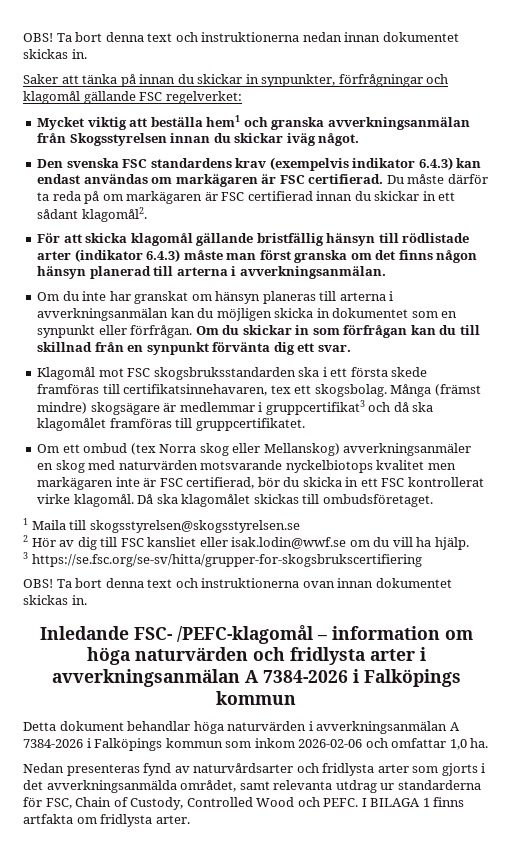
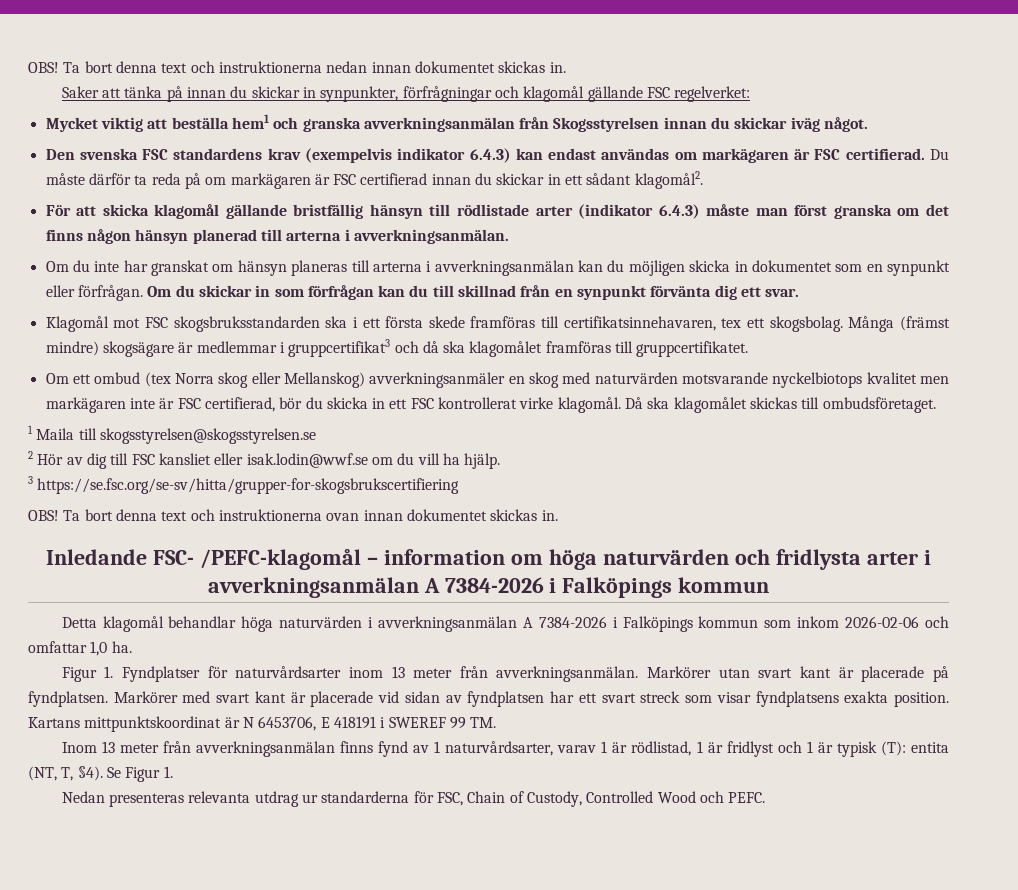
[59,721,124,731] dokument -> [102,616,164,632] klagomål
[23,763,486,776] [23,780,270,793] Nedan presenteras fynd av naturvårdsarter och fridlysta arter som gjorts i det avverkningsanmälda området, samt -> [61,666,949,682] [28,691,949,707] [28,716,497,732] [61,741,949,757] [28,766,173,782] [61,791,184,807] Figur 1. Fyndplatser för naturvårdsarter inom 13 meter från avverkningsanmälan. Markörer utan svart kant är placerade på fyndplatsen. Markörer med svart kant är placerade vid sidan av fyndplatsen har ett svart streck som visar fyndplatsens exakta position. Kartans mittpunktskoordinat är N 6453706, E 418191 i SWEREF 99 TM. // Inom 13 meter från avverkningsanmälan finns fynd av 1 naturvårdsarter, varav 1 är rödlistad, 1 är fridlyst och 1 är typisk (T): entita (NT, T, §4). Se Figur 1. // Nedan presenteras
[361,797,465,807] [23,814,190,827] I BILAGA 1 finns artfakta om fridlysta arter. -> (766, 797) none

